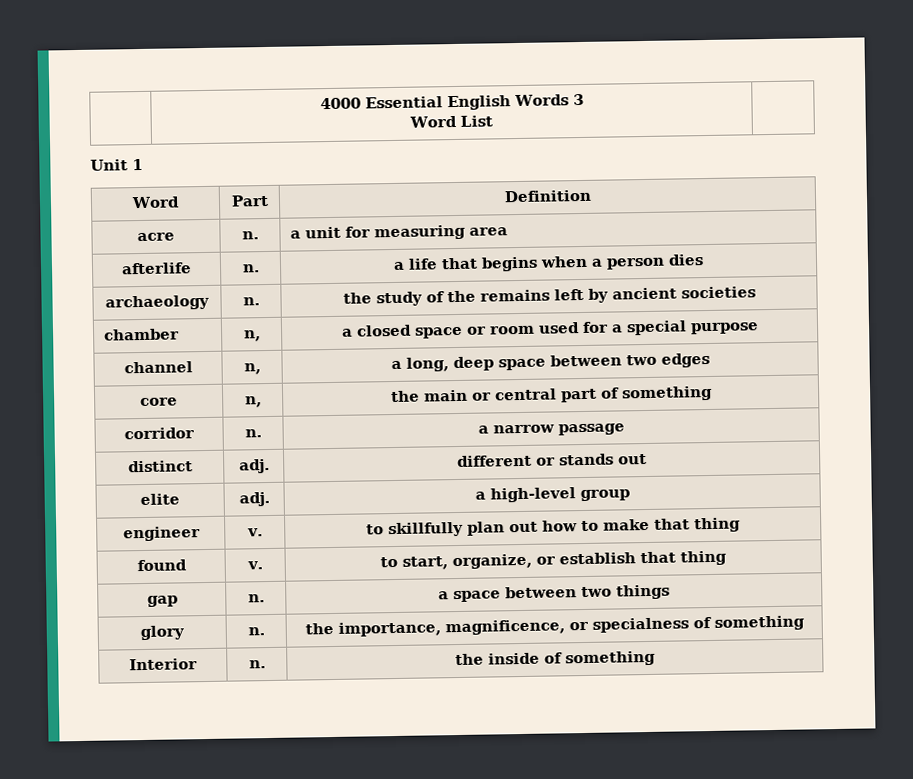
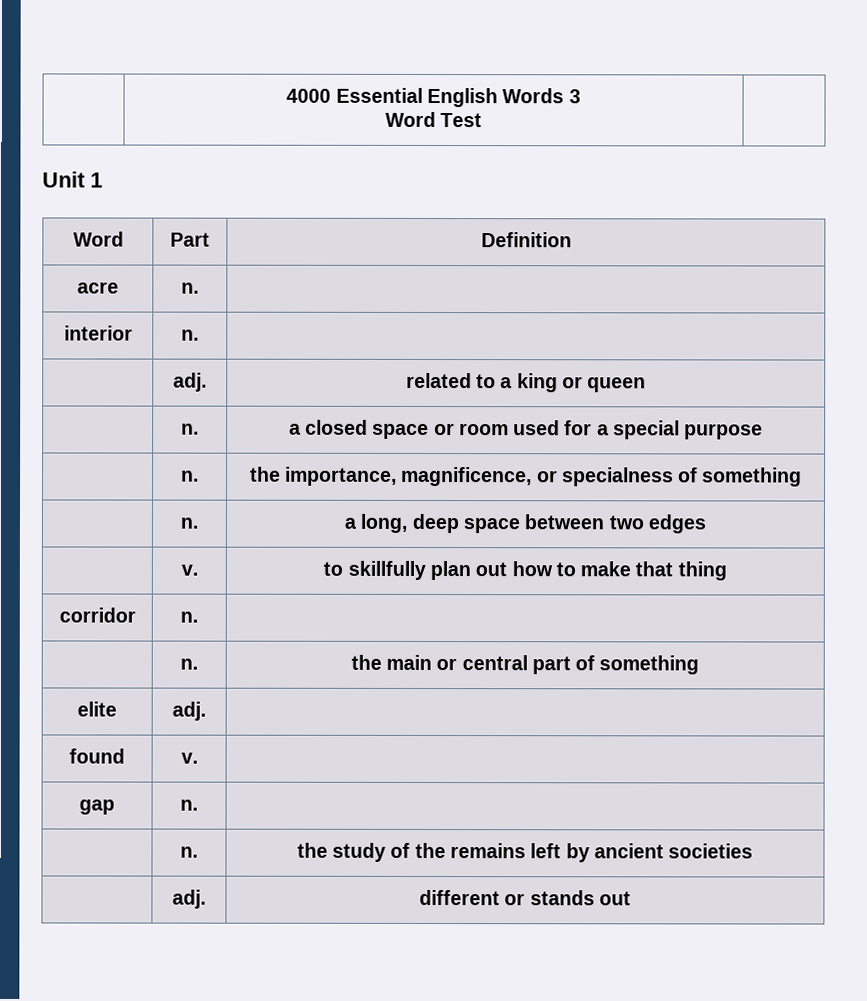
[459,115,493,127] List -> [440,113,483,128] Test
[289,224,508,241] [121,262,192,275] [241,264,260,273] [393,254,704,272] [105,294,210,311] a unit for measuring area // afterlife | n. | a life that begins when a person dies // archaeology -> [63,325,133,341] [181,329,199,341] [173,372,207,392] [405,372,647,393] [181,423,199,435] [288,419,764,440] [181,470,199,482] [249,466,803,487] [180,517,198,529] [344,513,706,534] [180,564,198,576] [323,560,727,581] [58,607,136,623] [180,611,198,623] [180,658,198,670] [350,654,700,675] [77,701,117,717] [172,701,206,721] [69,748,125,764] [180,752,198,764] [79,799,115,815] [180,799,198,811] // interior | n. | // | adj. | related to a king or queen // | n. | a closed space or room used for a special purpose // | n. | the importance, magnificence, or specialness of something // | n. | a long, deep space between two edges // | v. | to skillfully plan out how to make that thing // corridor | n. | // | n. | the main or central part of something // elite | adj. | // found | v. | // gap | n. | //
[103,328,180,341] [243,330,261,342] [341,320,759,339] [123,361,193,374] [243,363,261,375] [390,352,710,372] [140,397,178,407] [244,396,262,408] [390,385,713,403] [124,427,195,440] [244,429,262,438] [477,423,625,436] [127,460,193,473] chamber | n, | a closed space or room used for a special purpose // channel | n, | a long, deep space between two edges // core | n, | the main or central part of something // corridor | n. | a narrow passage // distinct -> (754, 851) none
[140,493,180,506] [238,491,270,507] [474,487,630,503] [122,526,201,542] [246,528,263,537] [366,517,741,538] [136,559,187,572] [246,561,263,570] [380,550,727,570] [146,595,178,607] [247,594,265,603] [438,584,670,603] [140,625,185,641] [247,627,265,636] [304,615,805,637] [129,658,198,671] [248,660,266,669] [455,650,656,667] // elite | adj. | a high-level group // engineer | v. | to skillfully plan out how to make that thing // found | v. | to start, organize, or establish that thing // gap | n. | a space between two things // glory | n. | the importance, magnificence, or specialness of something // Interior | n. | the inside of something -> (631, 898) none

